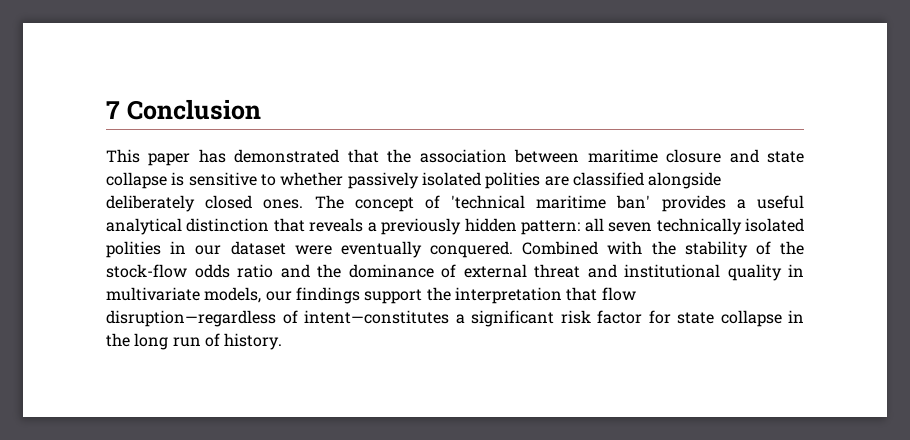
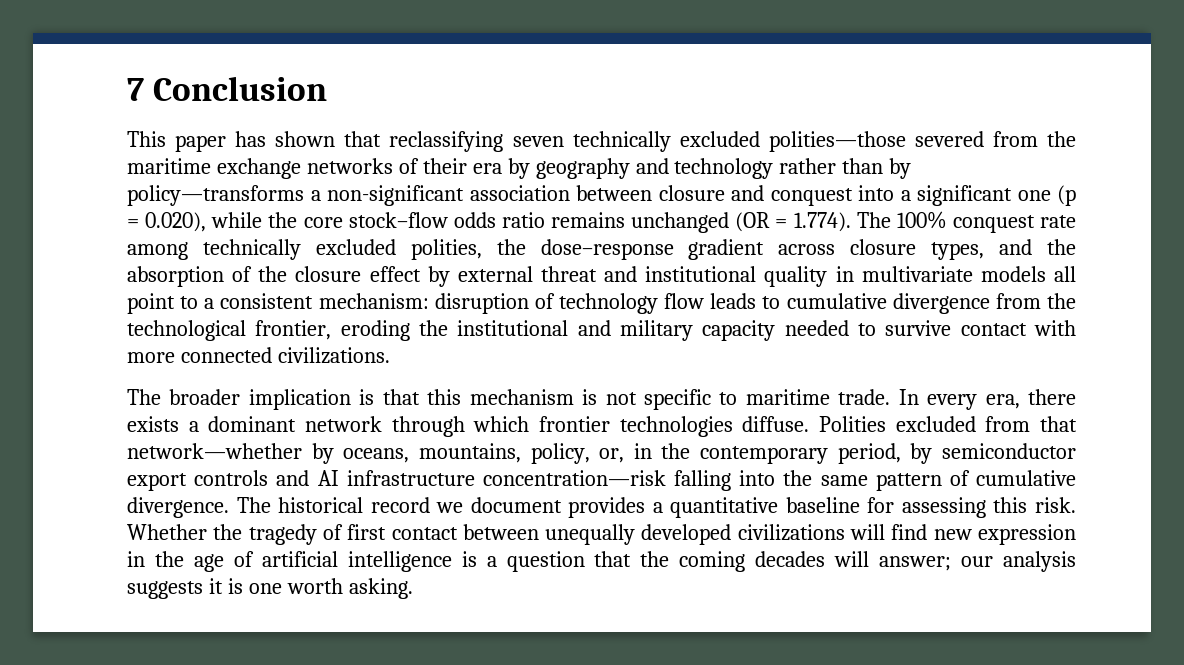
[234,149,412,163] demonstrated that the -> [275,131,1076,152] [127,158,912,179] [127,185,464,206] shown that reclassifying seven technically excluded polities—those severed from the maritime exchange networks of their era by geography and technology rather than by policy—transforms a non-significant
[587,149,658,163] maritime -> (652, 193) none
[767,151,805,163] [106,172,722,189] [106,195,804,212] [106,218,804,235] [106,241,804,258] [106,264,456,278] state collapse is sensitive to whether passively isolated polities are classified alongside deliberately closed ones. The concept of 'technical maritime ban' provides a useful analytical distinction that reveals a previously hidden pattern: all seven technically isolated polities in our dataset were eventually conquered. Combined with the stability of the stock-flow odds ratio and the dominance of -> [770,185,1076,206] [127,211,1076,233] [127,239,1076,260] [127,266,450,287] conquest into a significant one (p = 0.020), while the core stock–flow odds ratio remains unchanged (OR = 1.774). The 100% conquest rate among technically excluded polities, the dose–response gradient across closure types, and the absorption of the closure effect by
[204,287,636,304] [106,310,804,327] [106,333,283,350] models, our findings support the interpretation that flow disruption—regardless of intent—constitutes a significant risk factor for state collapse in the long run of history. -> [980,266,1076,282] [127,293,1076,314] [127,320,1077,341] [127,347,390,364] [127,389,1076,410] [127,416,1077,437] [127,443,1076,464] [127,470,1076,491] [127,497,1076,518] [127,524,1076,545] [127,551,1076,572] [127,578,413,599] models all point to a consistent mechanism: disruption of technology flow leads to cumulative divergence from the technological frontier, eroding the institutional and military capacity needed to survive contact with more connected civilizations. // The broader implication is that this mechanism is not specific to maritime trade. In every era, there exists a dominant network through which frontier technologies diffuse. Polities excluded from that network—whether by oceans, mountains, policy, or, in the contemporary period, by semiconductor export controls and AI infrastructure concentration—risk falling into the same pattern of cumulative divergence. The historical record we document provides a quantitative baseline for assessing this risk. Whether the tragedy of first contact between unequally developed civilizations will find new expression in the age of artificial intelligence is a question that the coming decades will answer; our analysis suggests it is one worth asking.

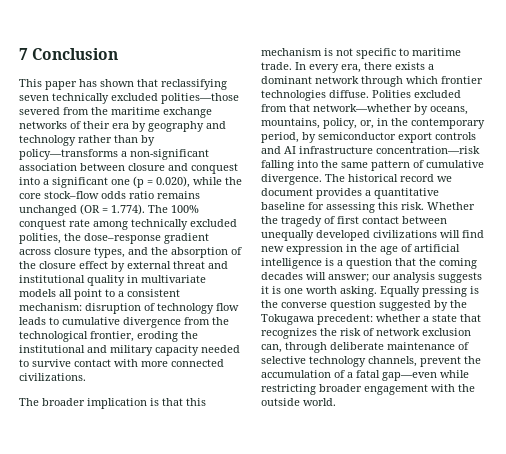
(413, 588) none -> [380,286,479,297] [261,300,467,311] [261,314,481,325] [261,328,471,339] [261,342,469,353] [261,356,481,367] [261,370,469,381] [261,384,475,395] [261,398,336,406] Equally pressing is the converse question suggested by the Tokugawa precedent: whether a state that recognizes the risk of network exclusion can, through deliberate maintenance of selective technology channels, prevent the accumulation of a fatal gap—even while restricting broader engagement with the outside world.

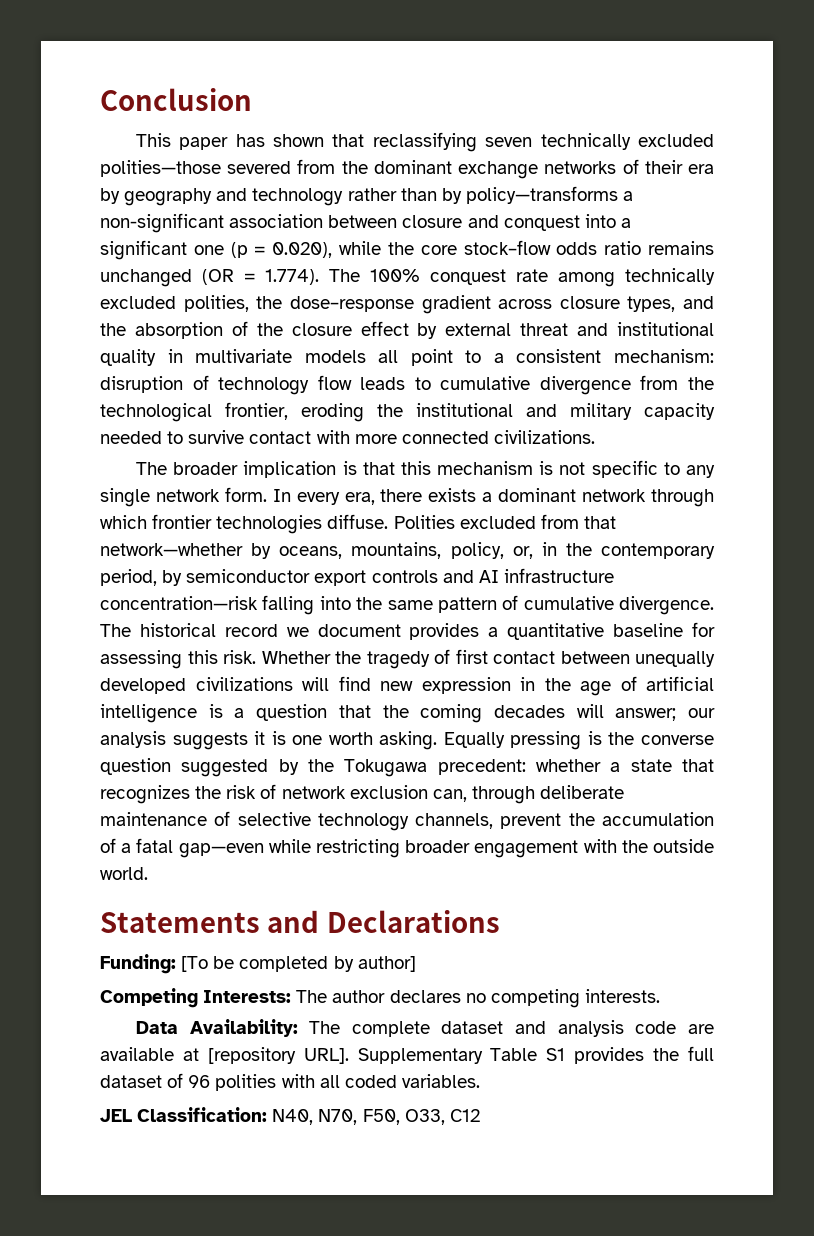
[19,48,28,60] 7 -> (100, 99) none
[111,107,160,115] maritime -> [373,160,452,174] dominant
[412,48,461,56] [261,62,292,70] maritime trade. -> [686,465,716,478] [100,487,267,507] any single network form.
(336, 402) none -> [100,910,500,933] [100,954,416,974] [100,988,660,1008] [135,1019,714,1037] [100,1046,715,1064] [100,1073,480,1091] [100,1107,480,1125] // Statements and Declarations // Funding: [To be completed by author] // Competing Interests: The author declares no competing interests. // Data Availability: The complete dataset and analysis code are available at [repository URL]. Supplementary Table S1 provides the full dataset of 96 polities with all coded variables. // JEL Classification: N40, N70, F50, O33, C12

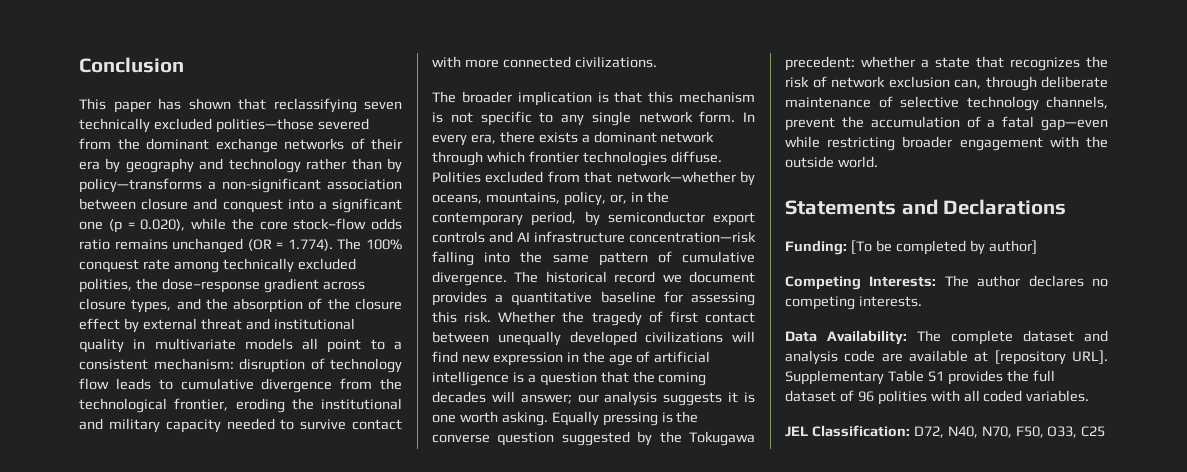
(268, 1114) none -> [913,426,944,438] D72,
[449,1109,480,1122] C12 -> [1081,426,1106,437] C25

